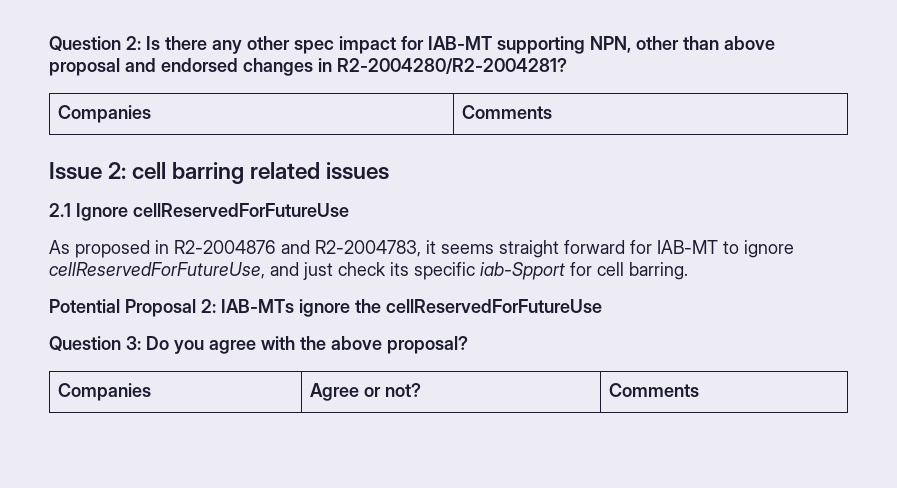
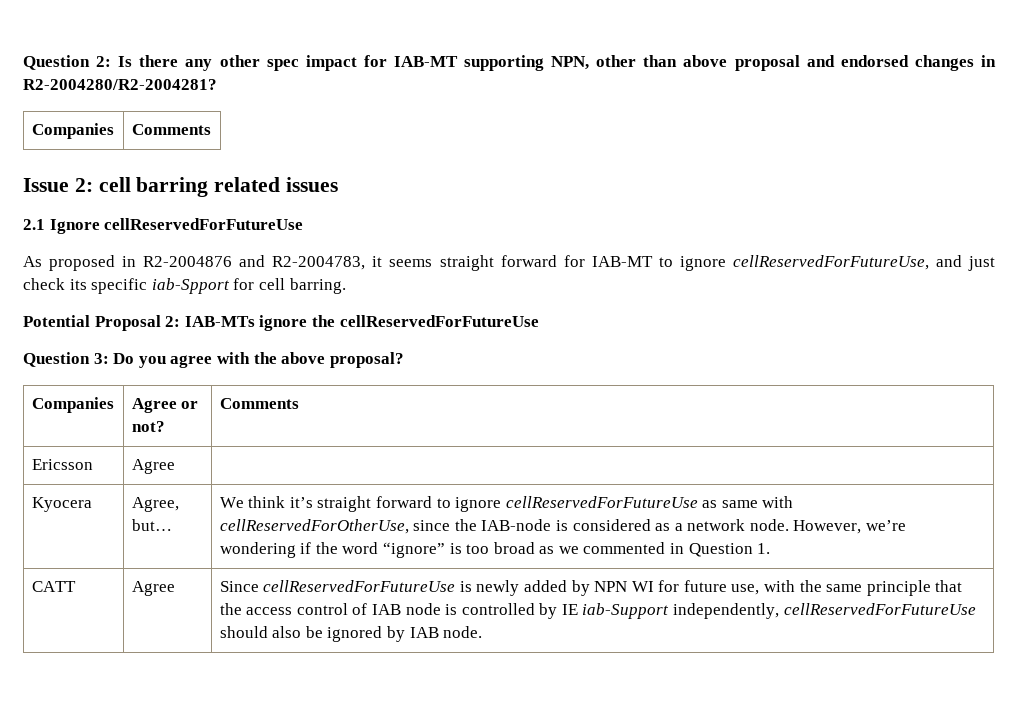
(700, 390) none -> [31,459,93,470] [131,459,175,474] [31,497,92,512] [131,497,179,512] [131,519,172,531] [219,496,794,512] [219,519,907,534] [219,542,771,558] [31,581,76,592] [131,581,175,596] [219,580,963,596] [219,603,976,619] [219,626,483,642] // Ericsson | Agree | // Kyocera | Agree, but… | We think it’s straight forward to ignore cellReservedForFutureUse as same with cellReservedForOtherUse, since the IAB-node is considered as a network node. However, we’re wondering if the word “ignore” is too broad as we commented in Question 1. // CATT | Agree | Since cellReservedForFutureUse is newly added by NPN WI for future use, with the same principle that the access control of IAB node is controlled by IE iab-Support independently, cellReservedForFutureUse should also be ignored by IAB node.

